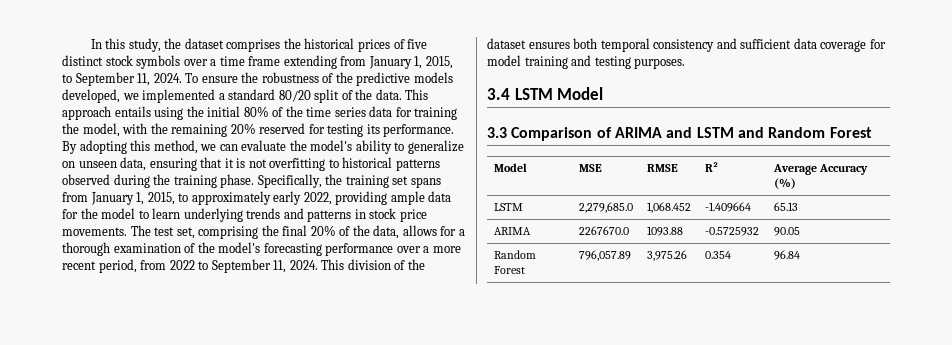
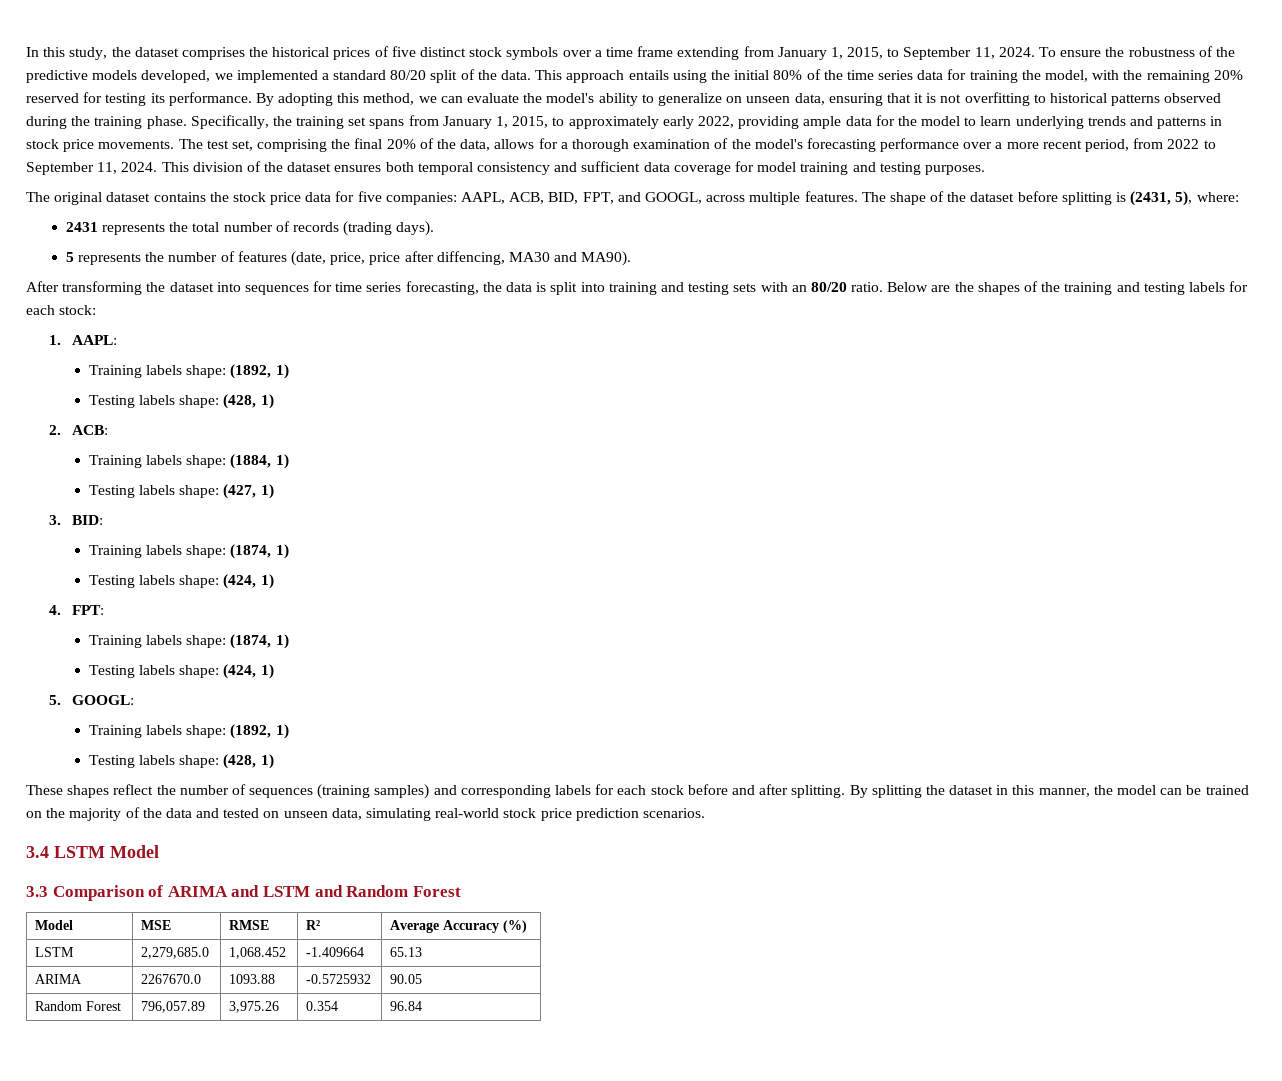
(686, 63) none -> [26,191,1239,206] [65,221,435,236] [65,251,632,266] [26,281,1249,295] [26,305,97,315] [48,335,117,345] [88,364,289,379] [88,394,274,409] [48,425,108,435] [88,454,289,469] [88,484,274,499] [48,515,103,525] [88,544,289,559] [88,574,274,589] [48,605,104,615] [88,634,289,649] [88,664,274,679] [48,695,134,705] [88,724,289,739] [88,754,274,769] [26,784,1249,799] [26,807,705,821] // The original dataset contains the stock price data for five companies: AAPL, ACB, BID, FPT, and GOOGL, across multiple features. The shape of the dataset before splitting is (2431, 5), where: // 2431 represents the total number of records (trading days). // 5 represents the number of features (date, price, price after diffencing, MA30 and MA90). // After transforming the dataset into sequences for time series forecasting, the data is split into training and testing sets with an 80/20 ratio. Below are the shapes of the training and testing labels for each stock: // 1. AAPL: // Training labels shape: (1892, 1) // Testing labels shape: (428, 1) // 2. ACB: // Training labels shape: (1884, 1) // Testing labels shape: (427, 1) // 3. BID: // Training labels shape: (1874, 1) // Testing labels shape: (424, 1) // 4. FPT: // Training labels shape: (1874, 1) // Testing labels shape: (424, 1) // 5. GOOGL: // Training labels shape: (1892, 1) // Testing labels shape: (428, 1) // These shapes reflect the number of sequences (training samples) and corresponding labels for each stock before and after splitting. By splitting the dataset in this manner, the model can be trained on the majority of the data and tested on unseen data, simulating real-world stock price prediction scenarios.

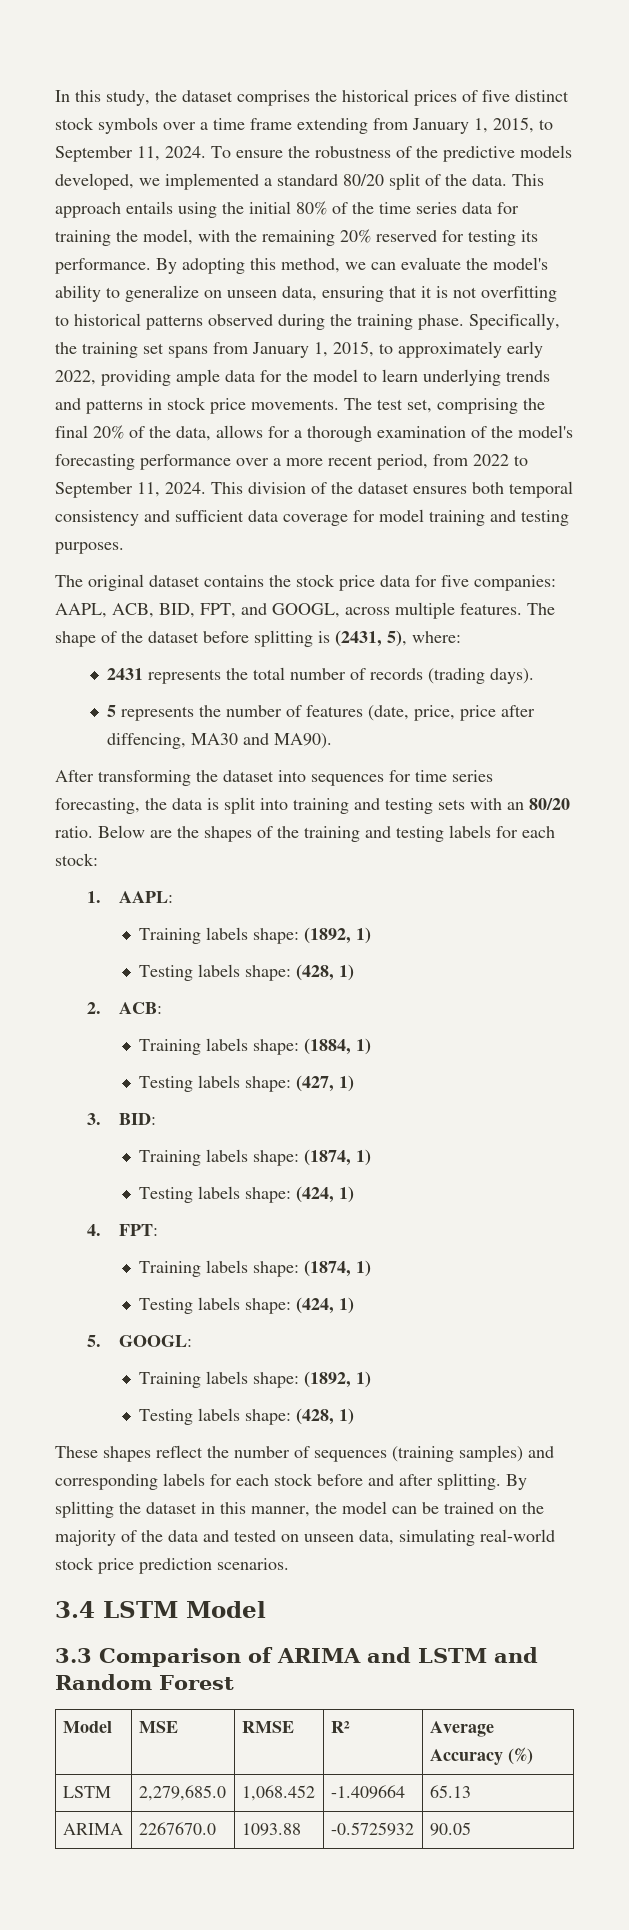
[35,1001,122,1011] [141,1001,206,1013] [229,1001,280,1013] [306,1001,339,1011] [390,1001,423,1011] // Random Forest | 796,057.89 | 3,975.26 | 0.354 | 96.84 -> (471, 1829) none

